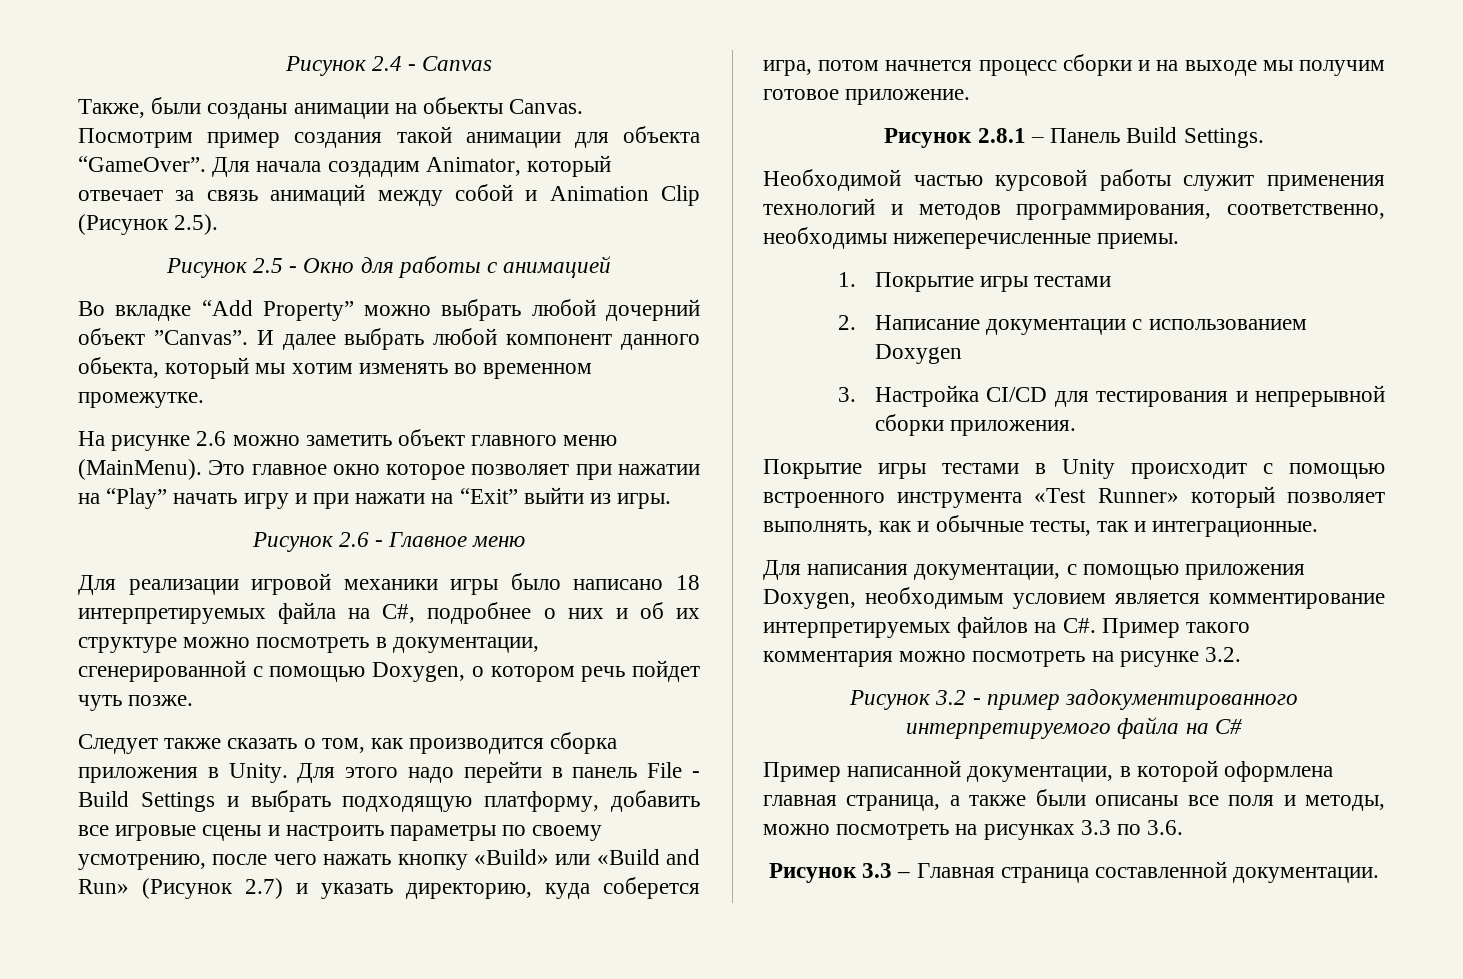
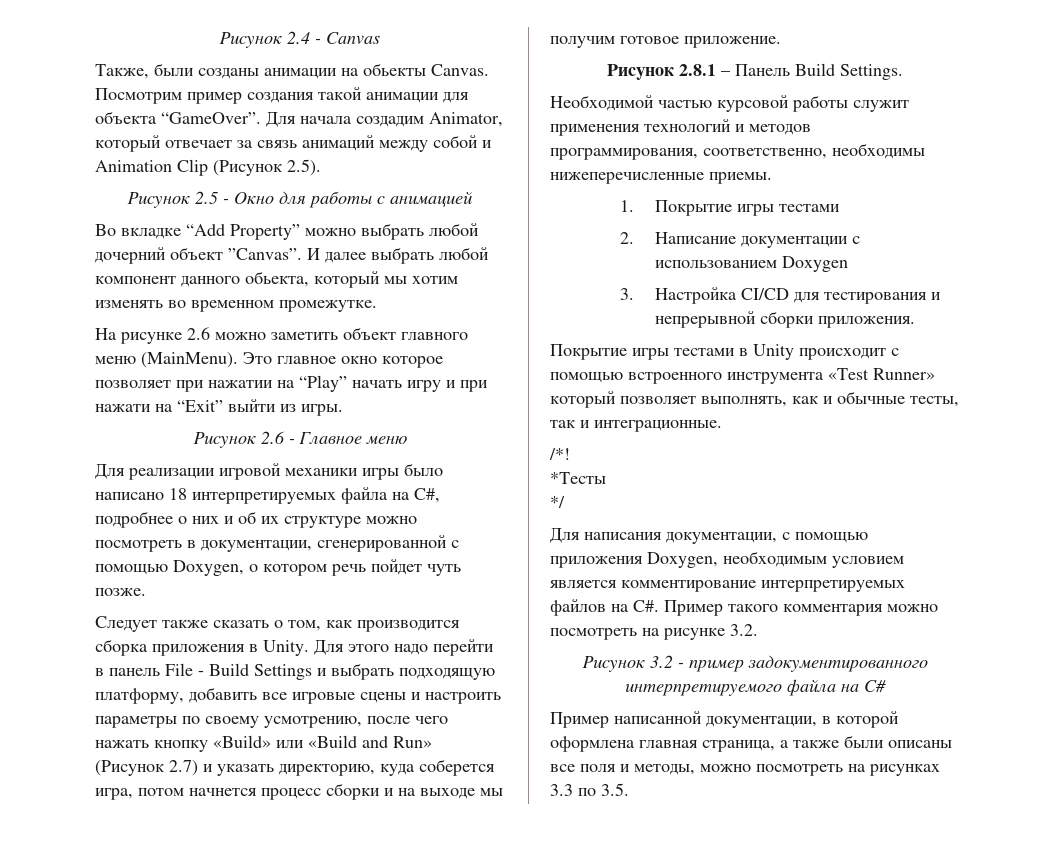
(1319, 529) none -> [549,448,570,460] [550,472,606,484] [550,496,565,508] // /*! // *Тесты // */
[1147,820,1184,835] [768,861,1380,883] 3.6. // Рисунок 3.3 – Главная страница составленной документации. -> [601,783,629,796] 3.5.

